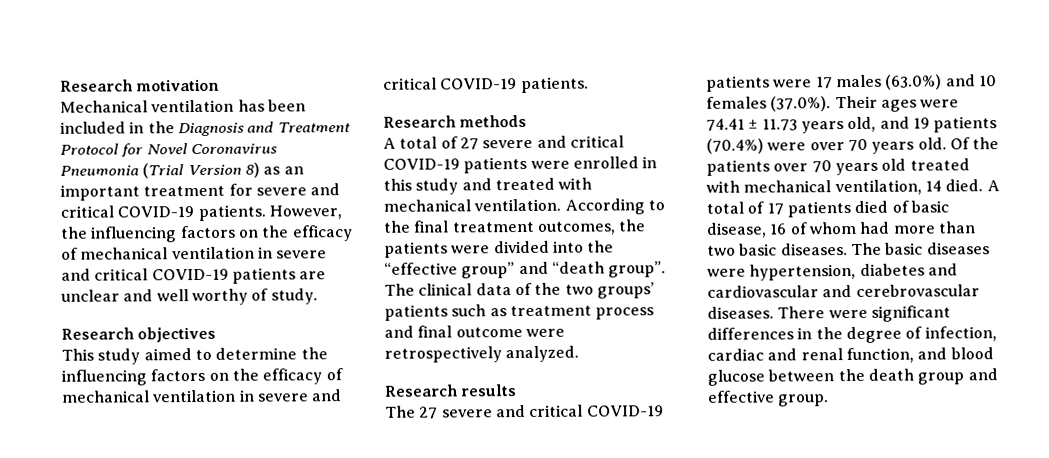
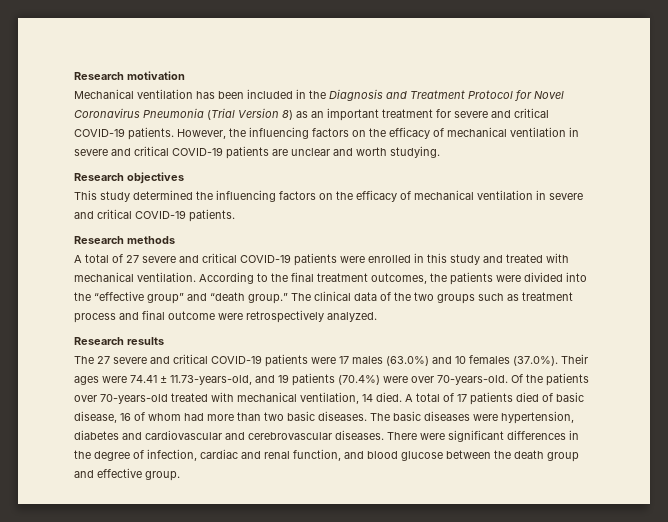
[156,288,318,306] well worthy of study. -> [356,146,440,158] worth studying.
[143,347,298,361] aimed to determine -> [133,190,193,200] determined
[608,261,667,278] group”. -> [248,293,288,304] group.”
[596,282,655,299] [384,304,448,321] groups’ patients -> [437,294,475,304] groups
[761,116,877,134] 11.73 years old, -> [170,375,252,385] 11.73-years-old,
[847,137,947,154] 70 years old. -> [437,375,508,385] 70-years-old.
[811,158,907,176] 70 years old -> [100,394,168,404] 70-years-old

